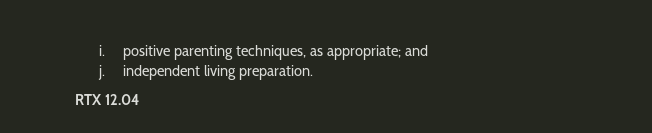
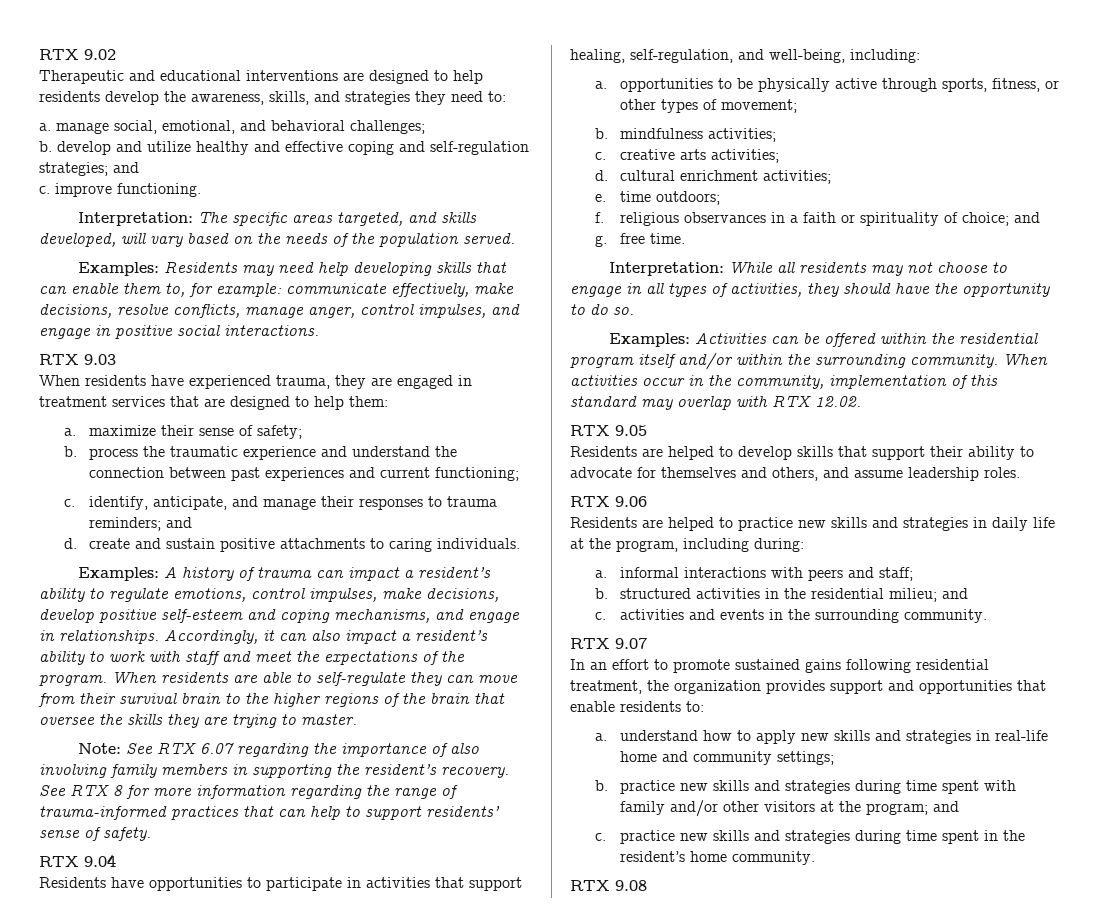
[99,45,428,60] [98,65,313,80] [75,94,139,105] i. positive parenting techniques, as appropriate; and // j. independent living preparation. // RTX 12.04 -> [39,49,116,60] [39,70,483,84] [39,91,506,105] [39,120,425,134] [39,141,529,155] [39,162,139,176] [39,183,201,197] [78,212,478,226] [39,233,515,247] [78,261,508,276] [39,283,514,297] [39,304,520,318] [39,325,319,339] [39,354,116,365] [39,375,472,389] [39,396,388,410] [64,425,303,439] [64,446,458,460] [89,467,520,481] [64,496,498,510] [89,517,193,531] [64,538,521,552] [78,567,492,581] [39,588,499,602] [39,609,520,623] [39,630,488,644] [39,651,465,665] [39,671,518,686] [38,693,505,707] [39,714,357,728] [78,742,480,757] [39,764,509,778] [39,784,458,799] [39,806,500,820] [39,827,151,841] [39,854,116,867] [39,877,522,891] [570,49,920,63] [595,78,1060,92] [620,99,798,113] [595,128,777,142] [595,149,780,163] [595,170,832,184] [595,191,721,205] [595,212,1041,226] [595,233,686,247] [609,261,1008,276] [570,283,1050,297] [570,304,634,315] [609,333,1039,347] [570,353,1048,370] [570,375,998,389] [570,395,861,410] [570,425,647,436] [570,446,1034,460] [570,467,1020,481] [570,496,647,507] [570,517,1055,531] [570,538,804,552] [595,567,914,581] [595,588,969,602] [595,609,988,623] [570,638,647,649] [570,659,989,673] [570,680,1046,694] [570,701,704,712] [595,730,1049,744] [620,751,835,765] [595,780,1017,794] [620,800,960,817] [595,830,1026,844] [620,851,816,865] [570,880,647,891] RTX 9.02 // Therapeutic and educational interventions are designed to help residents develop the awareness, skills, and strategies they need to: // a. manage social, emotional, and behavioral challenges; // b. develop and utilize healthy and effective coping and self-regulation strategies; and // c. improve functioning. // Interpretation: The specific areas targeted, and skills developed, will vary based on the needs of the population served. // Examples: Residents may need help developing skills that can enable them to, for example: communicate effectively, make decisions, resolve conflicts, manage anger, control impulses, and engage in positive social interactions. // RTX 9.03 // When residents have experienced trauma, they are engaged in treatment services that are designed to help them: // a. maximize their sense of safety; // b. process the traumatic experience and understand the connection between past experiences and current functioning; // c. identify, anticipate, and manage their responses to trauma reminders; and // d. create and sustain positive attachments to caring individuals. // Examples: A history of trauma can impact a resident’s ability to regulate emotions, control impulses, make decisions, develop positive self-esteem and coping mechanisms, and engage in relationships. Accordingly, it can also impact a resident’s ability to work with staff and meet the expectations of the program. When residents are able to self-regulate they can move from their survival brain to the higher regions of the brain that oversee the skills they are trying to master. // Note: See RTX 6.07 regarding the importance of also involving family members in supporting the resident’s recovery. See RTX 8 for more information regarding the range of trauma-informed practices that can help to support residents’ sense of safety. // RTX 9.04 // Residents have opportunities to participate in activities that support healing, self-regulation, and well-being, including: // a. opportunities to be physically active through sports, fitness, or other types of movement; // b. mindfulness activities; // c. creative arts activities; // d. cultural enrichment activities; // e. time outdoors; // f. religious observances in a faith or spirituality of choice; and // g. free time. // Interpretation: While all residents may not choose to engage in all types of activities, they should have the opportunity to do so. // Examples: Activities can be offered within the residential program itself and/or within the surrounding community. When activities occur in the community, implementation of this standard may overlap with RTX 12.02. // RTX 9.05 // Residents are helped to develop skills that support their ability to advocate for themselves and others, and assume leadership roles. // RTX 9.06 // Residents are helped to practice new skills and strategies in daily life at the program, including during: // a. informal interactions with peers and staff; // b. structured activities in the residential milieu; and // c. activities and events in the surrounding community. // RTX 9.07 // In an effort to promote sustained gains following residential treatment, the organization provides support and opportunities that enable residents to: // a. understand how to apply new skills and strategies in real-life home and community settings; // b. practice new skills and strategies during time spent with family and/or other visitors at the program; and // c. practice new skills and strategies during time spent in the resident’s home community. // RTX 9.08

